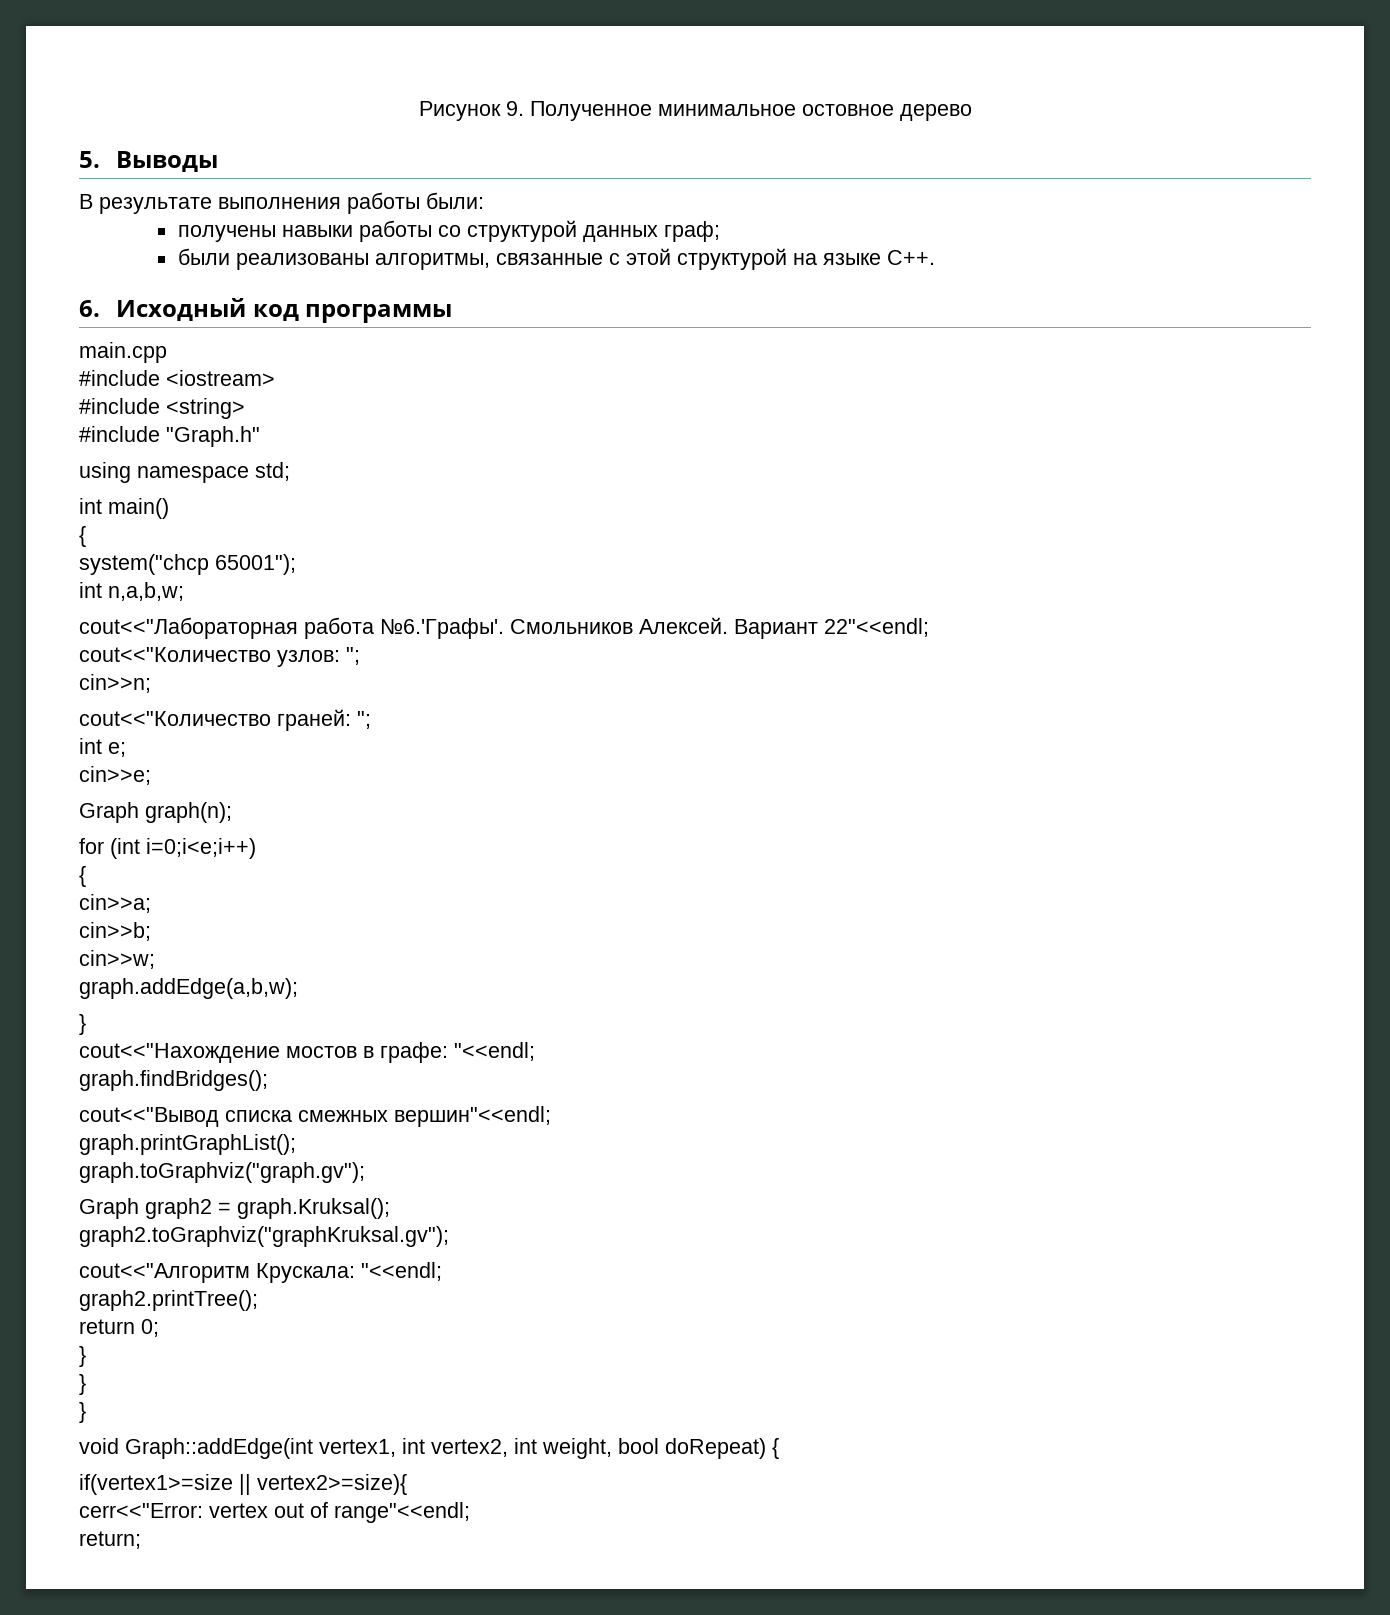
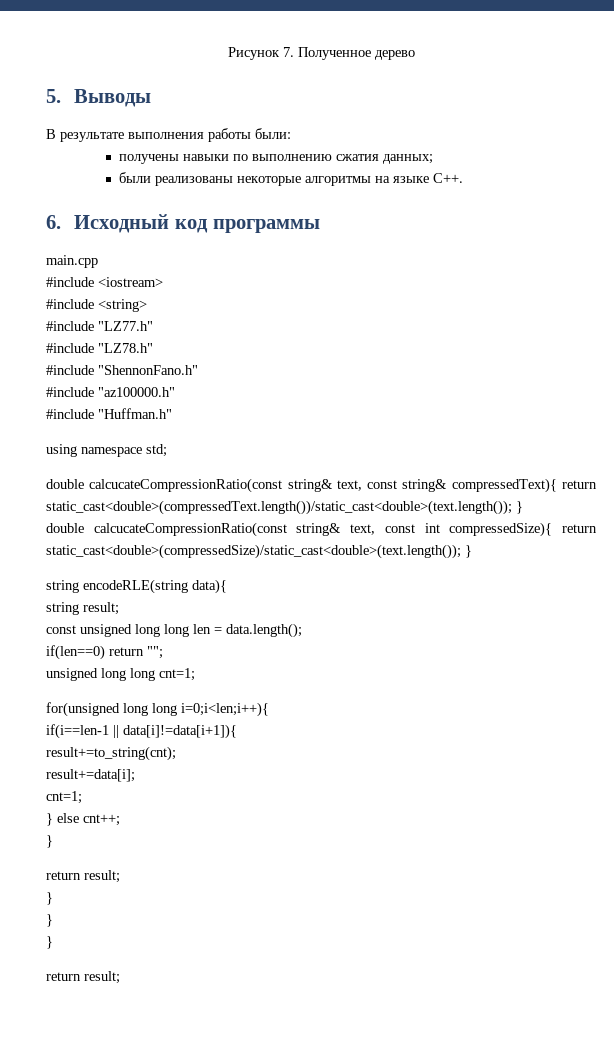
[505,101,894,121] 9. Полученное минимальное остовное -> [282,47,371,60] 7. Полученное
[358,220,720,242] [177,248,787,270] работы со структурой данных граф; // были реализованы алгоритмы, связанные с этой структурой -> [232,154,433,164] [118,172,371,186] по выполнению сжатия данных; // были реализованы некоторые алгоритмы
[166,426,260,447] [79,462,290,483] [79,498,169,519] [79,526,86,547] [79,554,296,575] [79,582,184,601] [79,617,929,639] [79,647,360,667] [79,674,151,693] [79,709,371,731] [79,738,126,757] [79,766,151,785] [79,802,232,823] [79,838,256,859] [79,866,86,887] [79,894,151,913] [79,922,151,941] [79,950,155,969] [79,978,298,999] [79,1014,86,1035] [79,1042,535,1063] [79,1070,268,1091] [79,1106,551,1127] [79,1134,296,1155] [79,1162,365,1183] [79,1198,390,1219] [79,1226,449,1247] [79,1262,442,1283] [79,1290,258,1311] [79,1319,159,1337] "Graph.h" // using namespace std; // int main() // { // system("chcp 65001"); // int n,a,b,w; // cout<<"Лабораторная работа №6.'Графы'. Смольников Алексей. Вариант 22"<<endl; // cout<<"Количество узлов: "; // cin>>n; // cout<<"Количество граней: "; // int e; // cin>>e; // Graph graph(n); // for (int i=0;i<e;i++) // { // cin>>a; // cin>>b; // cin>>w; // graph.addEdge(a,b,w); // } // cout<<"Нахождение мостов в графе: "<<endl; // graph.findBridges(); // cout<<"Вывод списка смежных вершин"<<endl; // graph.printGraphList(); // graph.toGraphviz("graph.gv"); // Graph graph2 = graph.Kruksal(); // graph2.toGraphviz("graphKruksal.gv"); // cout<<"Алгоритм Крускала: "<<endl; // graph2.printTree(); // return 0; -> [98,321,153,331] [46,343,153,353] [46,365,198,375] [46,387,175,397] [46,408,172,419] [46,444,167,457] [46,478,597,493] [46,500,523,515] [46,522,597,537] [46,544,472,559] [46,579,227,594] [46,602,119,615] [46,623,302,638] [46,645,163,660] [46,668,195,681] [46,702,269,717] [46,724,237,739] [46,746,176,761] [46,769,135,782] [46,791,82,804] [46,813,120,826] [46,835,53,848] [46,870,120,883] "LZ77.h" // #include "LZ78.h" // #include "ShennonFano.h" // #include "az100000.h" // #include "Huffman.h" // using namespace std; // double calcucateCompressionRatio(const string& text, const string& compressedText){ return static_cast<double>(compressedText.length())/static_cast<double>(text.length()); } // double calcucateCompressionRatio(const string& text, const int compressedSize){ return static_cast<double>(compressedSize)/static_cast<double>(text.length()); } // string encodeRLE(string data){ // string result; // const unsigned long long len = data.length(); // if(len==0) return ""; // unsigned long long cnt=1; // for(unsigned long long i=0;i<len;i++){ // if(i==len-1 || data[i]!=data[i+1]){ // result+=to_string(cnt); // result+=data[i]; // cnt=1; // } else cnt++; // } // return result;
[79,1438,779,1459] [79,1474,407,1495] [79,1502,470,1523] [79,1531,141,1549] void Graph::addEdge(int vertex1, int vertex2, int weight, bool doRepeat) { // if(vertex1>=size || vertex2>=size){ // cerr<<"Error: vertex out of range"<<endl; // return; -> [46,971,120,984] return result;

